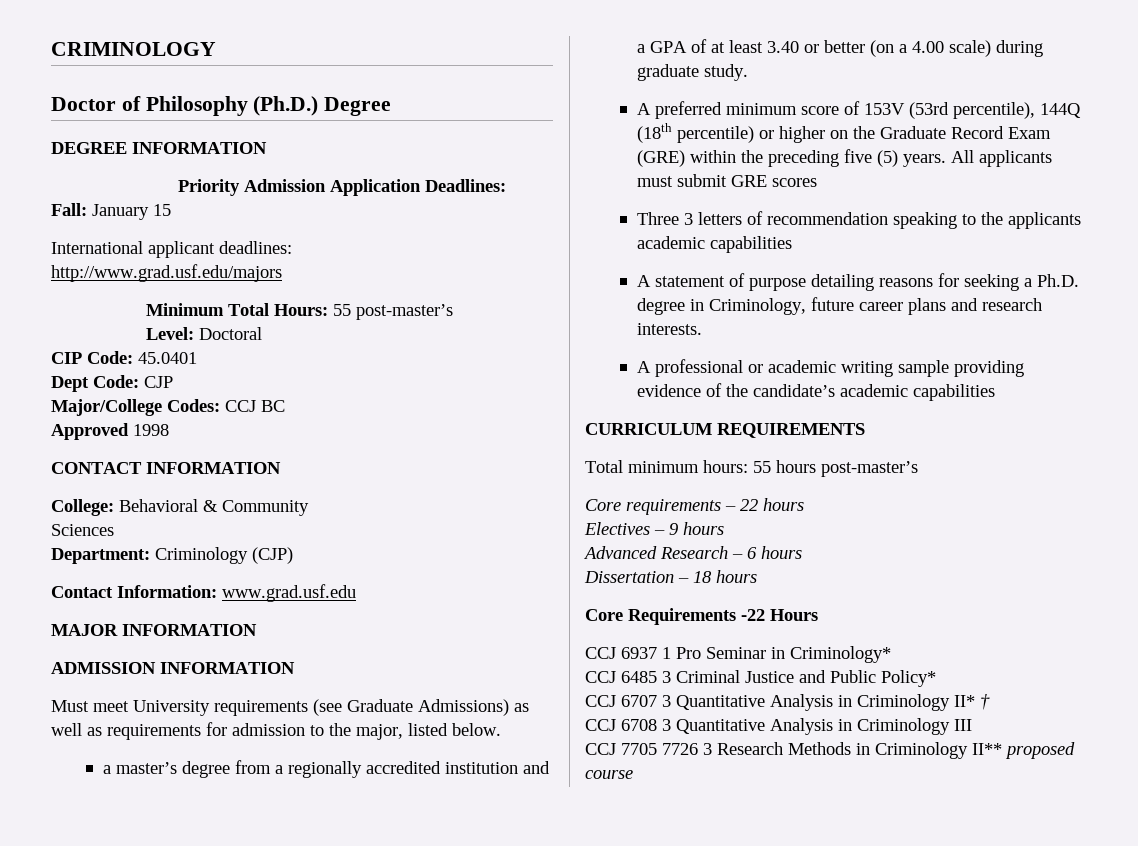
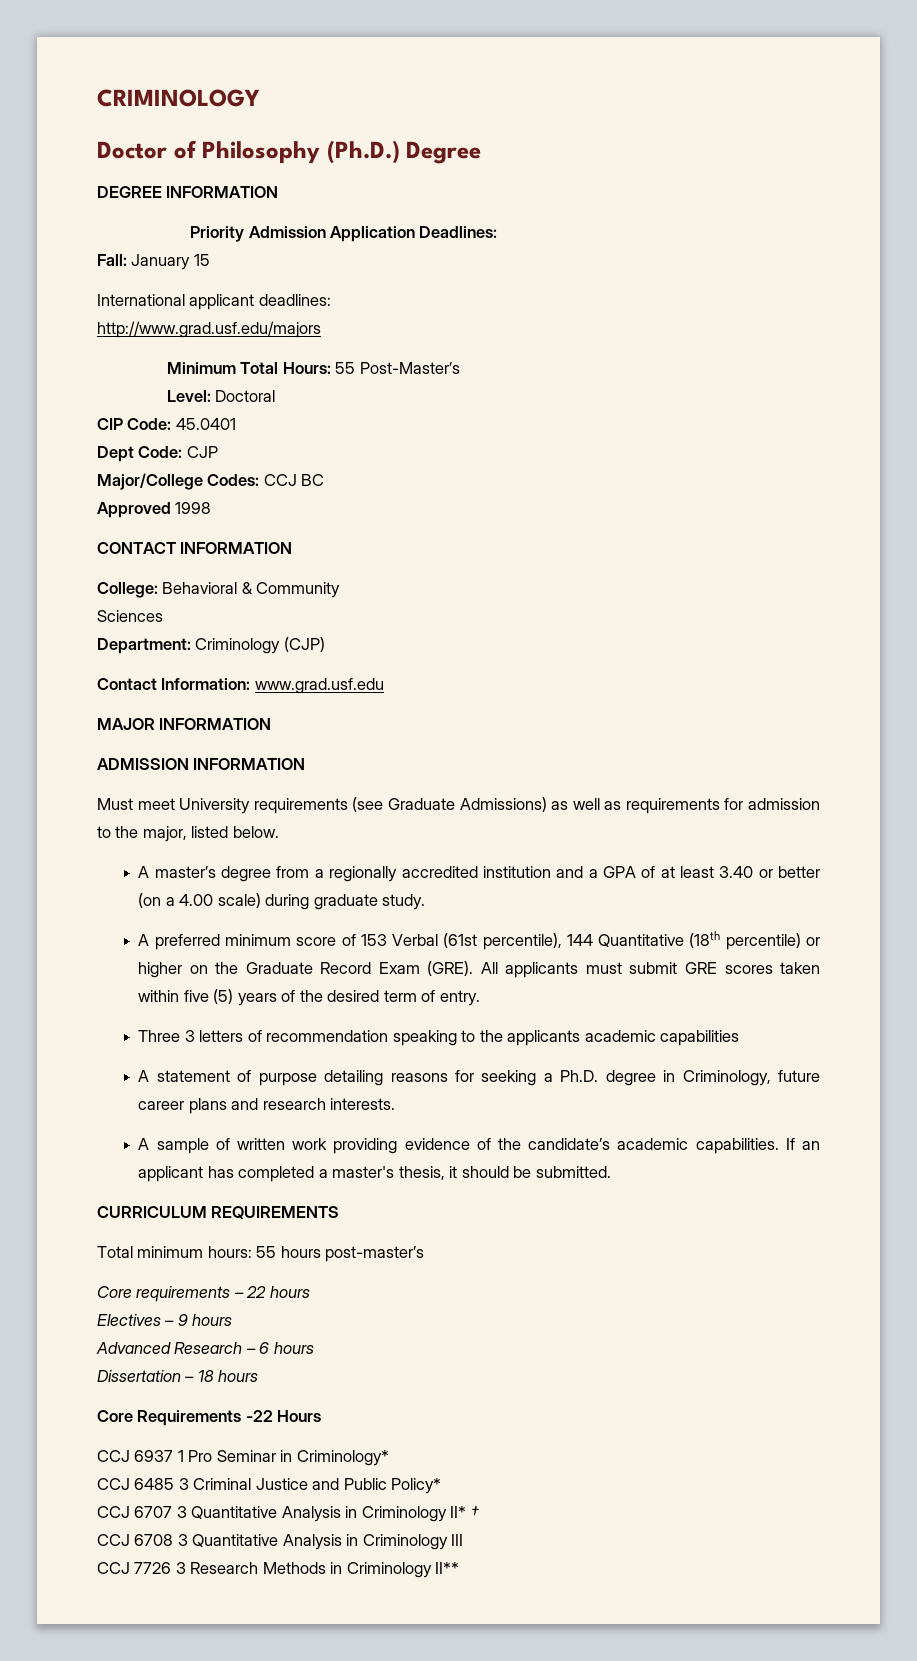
[355,304,453,320] post-master’s -> [359,362,460,374] Post-Master’s
[102,765,111,774] a -> [138,866,150,878] A
[863,102,1081,119] 153V (53rd percentile), 144Q -> [360,933,685,950] 153 Verbal (61st percentile), 144 Quantitative
[636,149,946,167] (GRE) within the preceding five (5) years. -> [427,961,474,976] (GRE).
(817, 182) none -> [780,962,820,974] [138,989,480,1006] taken within five (5) years of the desired term of entry.
[654,359,949,377] professional or academic writing sample -> [156,1138,328,1154] sample of written work
[912,384,995,401] capabilities -> [695,1138,821,1154] [138,1166,611,1182] capabilities. If an applicant has completed a master's thesis, it should be submitted.
[621,743,657,755] 7705 -> (130, 1568) none
[1005,742,1075,759] [585,770,633,779] proposed course -> (460, 1568) none

